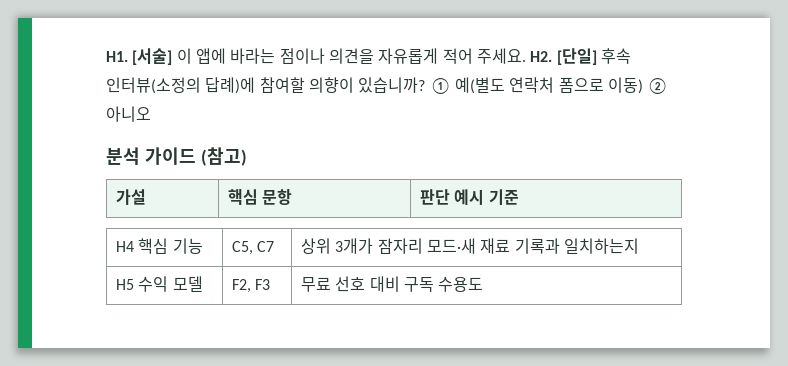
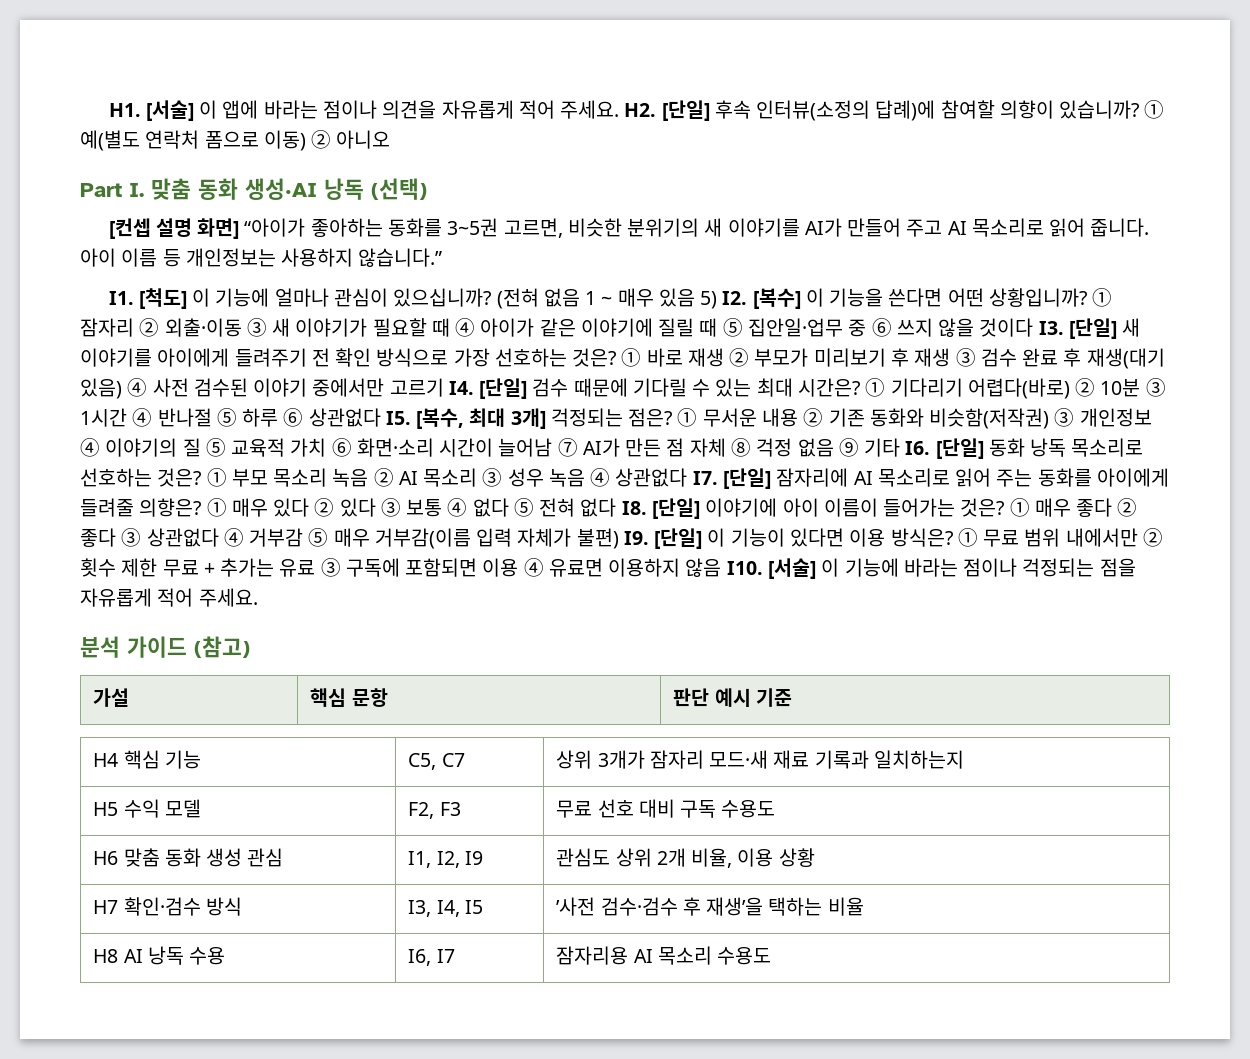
(151, 114) none -> [80,178,427,200] [108,218,1150,239] [80,248,443,267] [108,288,1113,309] [80,318,1141,339] [80,348,1165,369] [80,378,1166,399] [80,408,1152,429] [80,438,1144,459] [80,468,1169,489] [80,498,1138,519] [80,528,1163,549] [80,558,1136,579] [80,588,258,607] // Part I. 맞춤 동화 생성·AI 낭독 (선택) // [컨셉 설명 화면] “아이가 좋아하는 동화를 3~5권 고르면, 비슷한 분위기의 새 이야기를 AI가 만들어 주고 AI 목소리로 읽어 줍니다. 아이 이름 등 개인정보는 사용하지 않습니다.” // I1. [척도] 이 기능에 얼마나 관심이 있으십니까? (전혀 없음 1 ~ 매우 있음 5) I2. [복수] 이 기능을 쓴다면 어떤 상황입니까? ① 잠자리 ② 외출·이동 ③ 새 이야기가 필요할 때 ④ 아이가 같은 이야기에 질릴 때 ⑤ 집안일·업무 중 ⑥ 쓰지 않을 것이다 I3. [단일] 새 이야기를 아이에게 들려주기 전 확인 방식으로 가장 선호하는 것은? ① 바로 재생 ② 부모가 미리보기 후 재생 ③ 검수 완료 후 재생(대기 있음) ④ 사전 검수된 이야기 중에서만 고르기 I4. [단일] 검수 때문에 기다릴 수 있는 최대 시간은? ① 기다리기 어렵다(바로) ② 10분 ③ 1시간 ④ 반나절 ⑤ 하루 ⑥ 상관없다 I5. [복수, 최대 3개] 걱정되는 점은? ① 무서운 내용 ② 기존 동화와 비슷함(저작권) ③ 개인정보 ④ 이야기의 질 ⑤ 교육적 가치 ⑥ 화면·소리 시간이 늘어남 ⑦ AI가 만든 점 자체 ⑧ 걱정 없음 ⑨ 기타 I6. [단일] 동화 낭독 목소리로 선호하는 것은? ① 부모 목소리 녹음 ② AI 목소리 ③ 성우 녹음 ④ 상관없다 I7. [단일] 잠자리에 AI 목소리로 읽어 주는 동화를 아이에게 들려줄 의향은? ① 매우 있다 ② 있다 ③ 보통 ④ 없다 ⑤ 전혀 없다 I8. [단일] 이야기에 아이 이름이 들어가는 것은? ① 매우 좋다 ② 좋다 ③ 상관없다 ④ 거부감 ⑤ 매우 거부감(이름 입력 자체가 불편) I9. [단일] 이 기능이 있다면 이용 방식은? ① 무료 범위 내에서만 ② 횟수 제한 무료 + 추가는 유료 ③ 구독에 포함되면 이용 ④ 유료면 이용하지 않음 I10. [서술] 이 기능에 바라는 점이나 걱정되는 점을 자유롭게 적어 주세요.
(484, 284) none -> [93,848,284,867] [408,851,483,868] [556,848,815,868] [93,897,242,916] [408,900,483,917] [556,897,864,916] [93,946,226,965] [408,949,455,966] [556,946,772,965] // H6 맞춤 동화 생성 관심 | I1, I2, I9 | 관심도 상위 2개 비율, 이용 상황 // H7 확인·검수 방식 | I3, I4, I5 | ’사전 검수·검수 후 재생’을 택하는 비율 // H8 AI 낭독 수용 | I6, I7 | 잠자리용 AI 목소리 수용도

